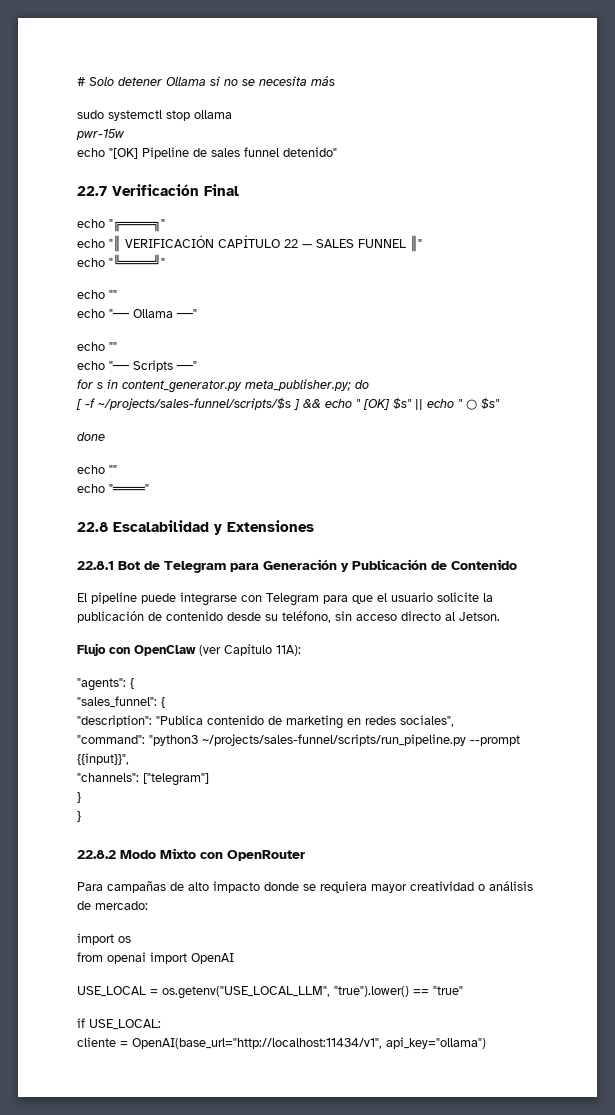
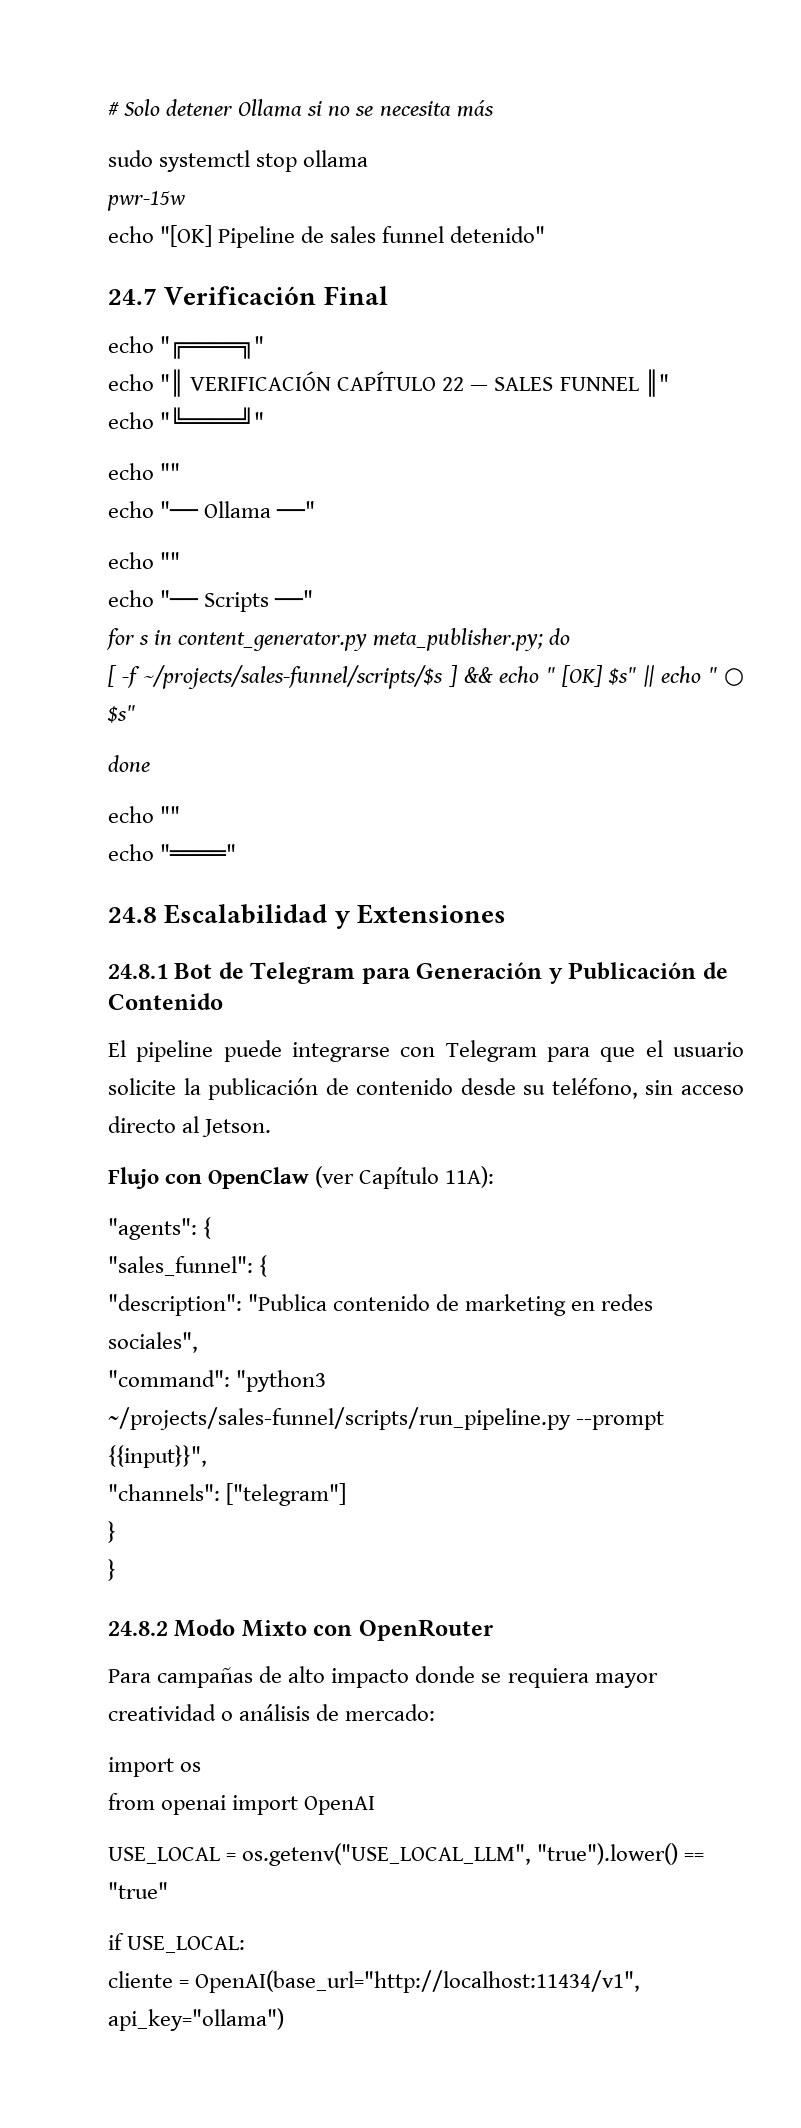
[77,186,107,196] 22.7 -> [108,288,157,305] 24.7
[77,522,108,532] 22.8 -> [108,907,157,923] 24.8
[77,561,114,570] 22.8.1 -> [108,964,168,979] 24.8.1
[77,850,116,859] 22.8.2 -> [108,1621,168,1636] 24.8.2

